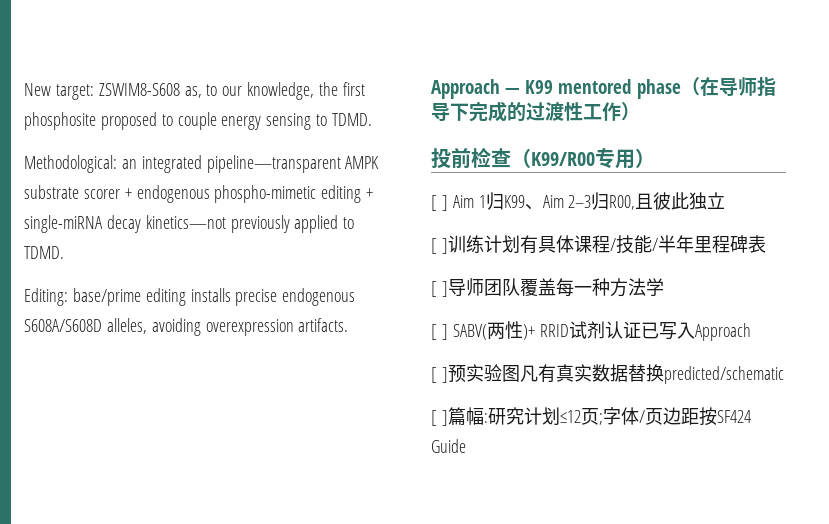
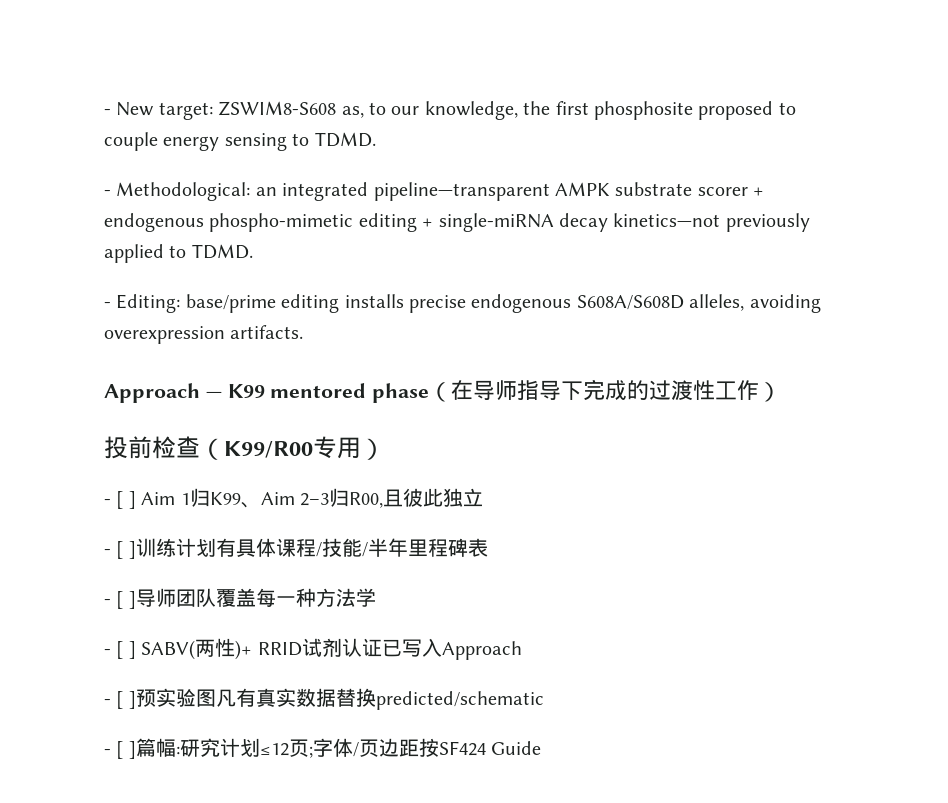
(24, 89) none -> [104,109,111,115] -
(373, 119) none -> [104,190,111,196] -
(64, 252) none -> [104,302,111,308] -
(655, 158) none -> [104,499,111,505] -
(726, 200) none -> [104,549,111,555] -
(766, 244) none -> [104,599,111,605] -
(664, 287) none -> [104,649,111,655] -
(751, 332) none -> [104,699,111,705] -
(784, 375) none -> [104,749,111,755] -

